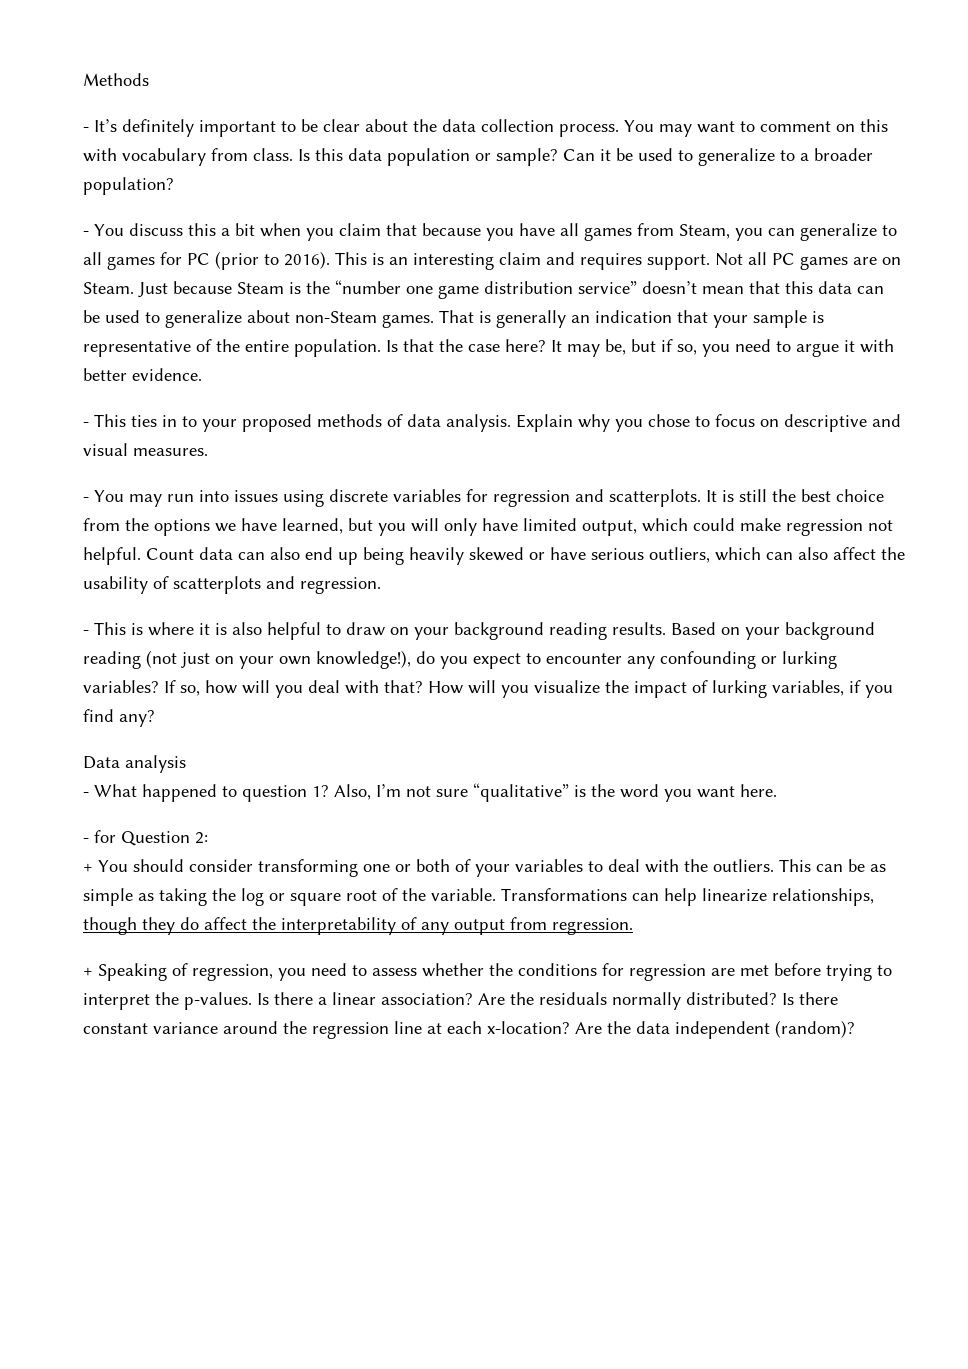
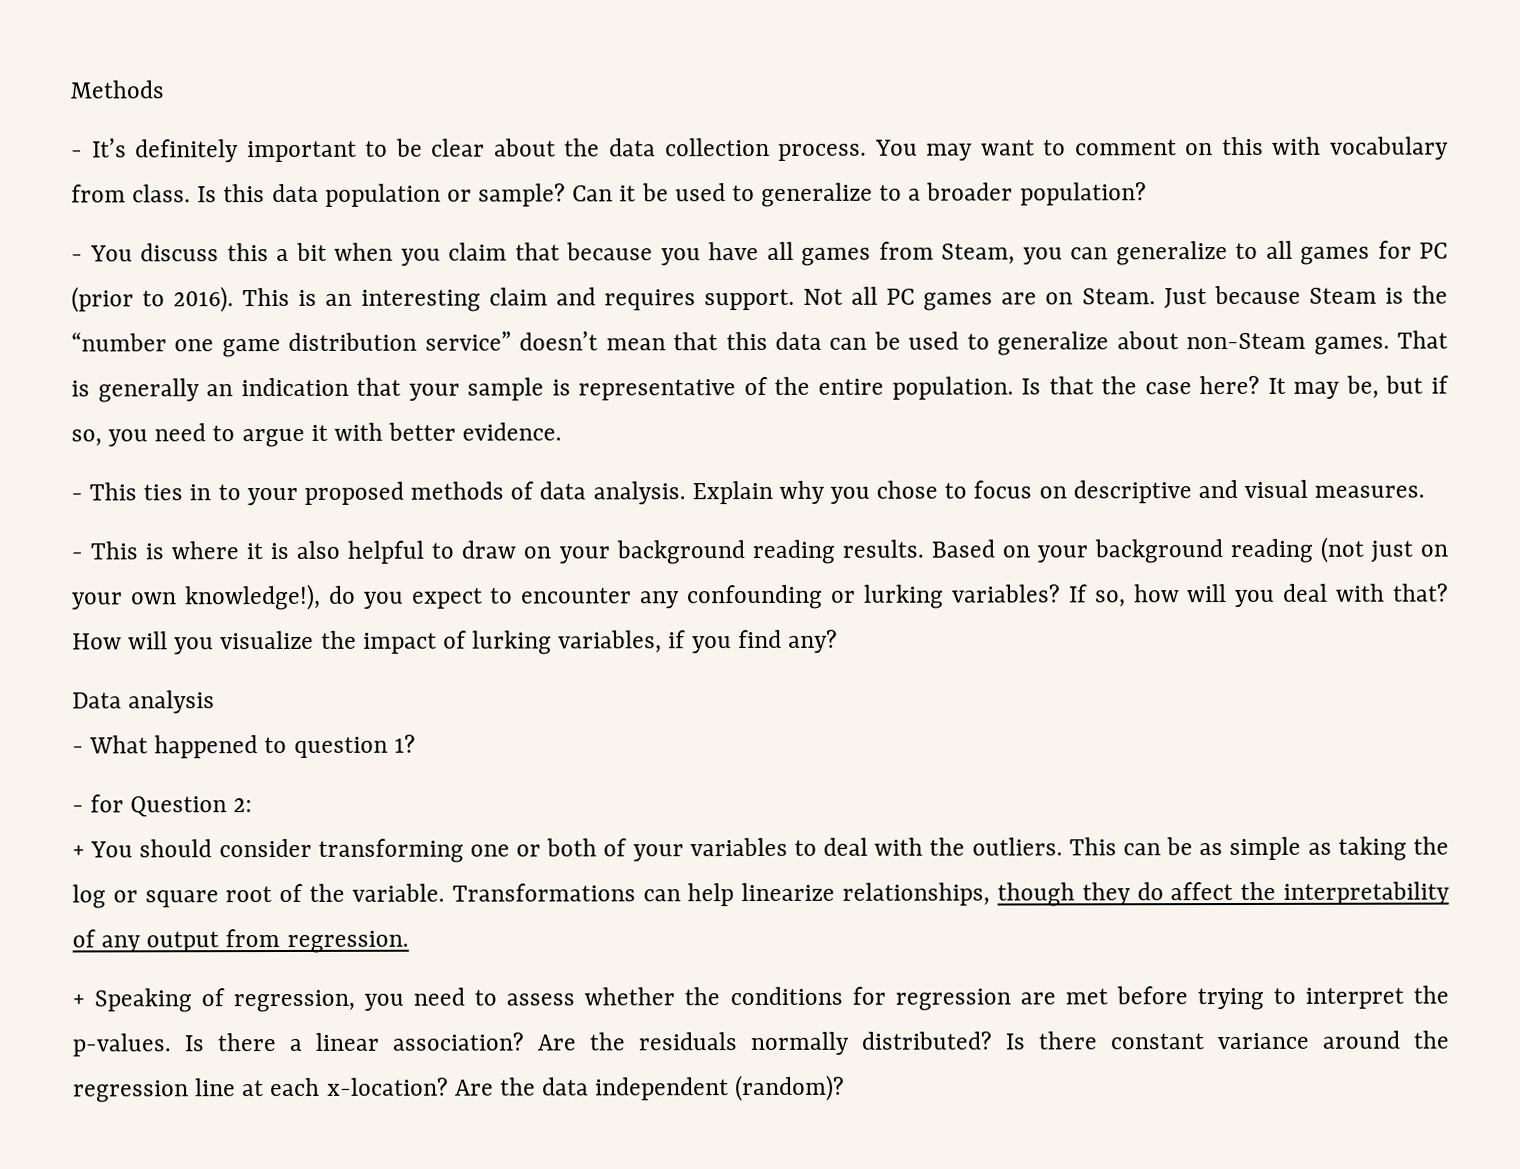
[83,489,884,507] [83,518,893,536] [83,547,905,565] [83,576,381,594] // - You may run into issues using discrete variables for regression and scatterplots. It is still the best choice from the options we have learned, but you will only have limited output, which could make regression not helpful. Count data can also end up being heavily skewed or have serious outliers, which can also affect the usability of scatterplots and regression. -> (1426, 491) none
[334,783,777,802] Also, I’m not sure “qualitative” is the word you want here. -> (416, 743) none

